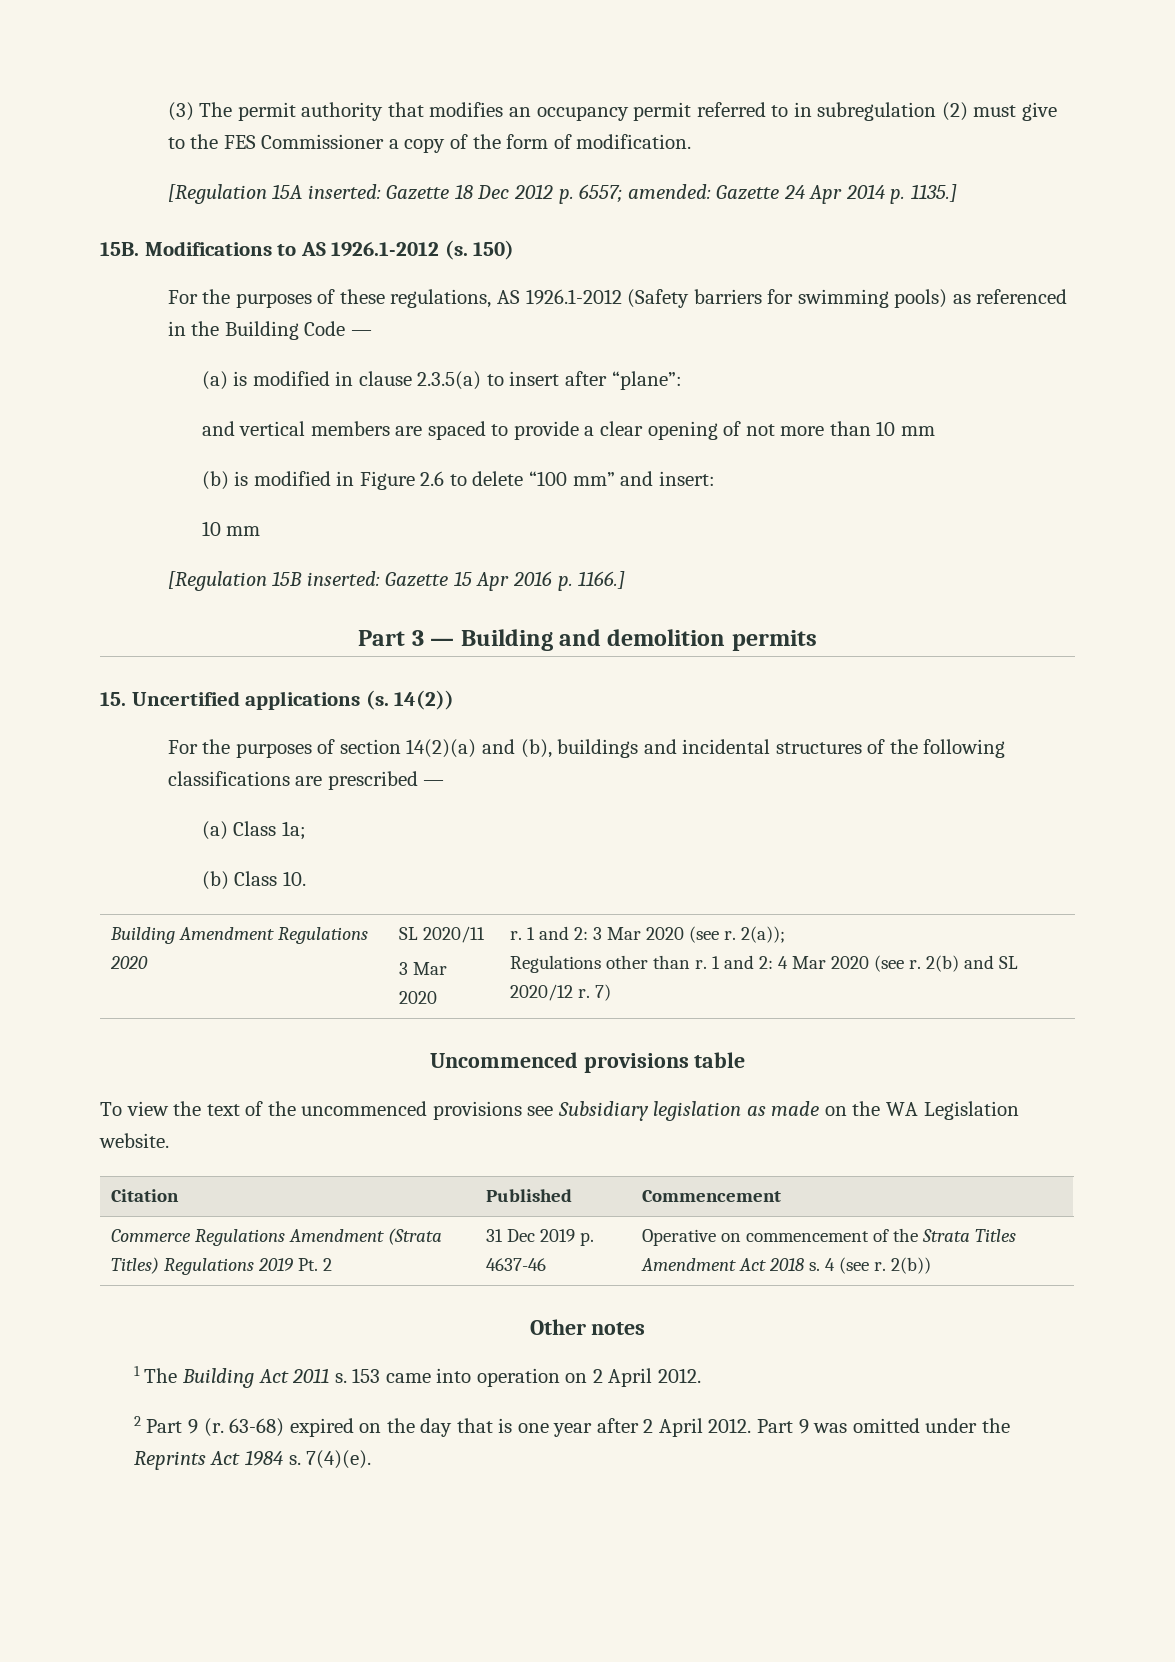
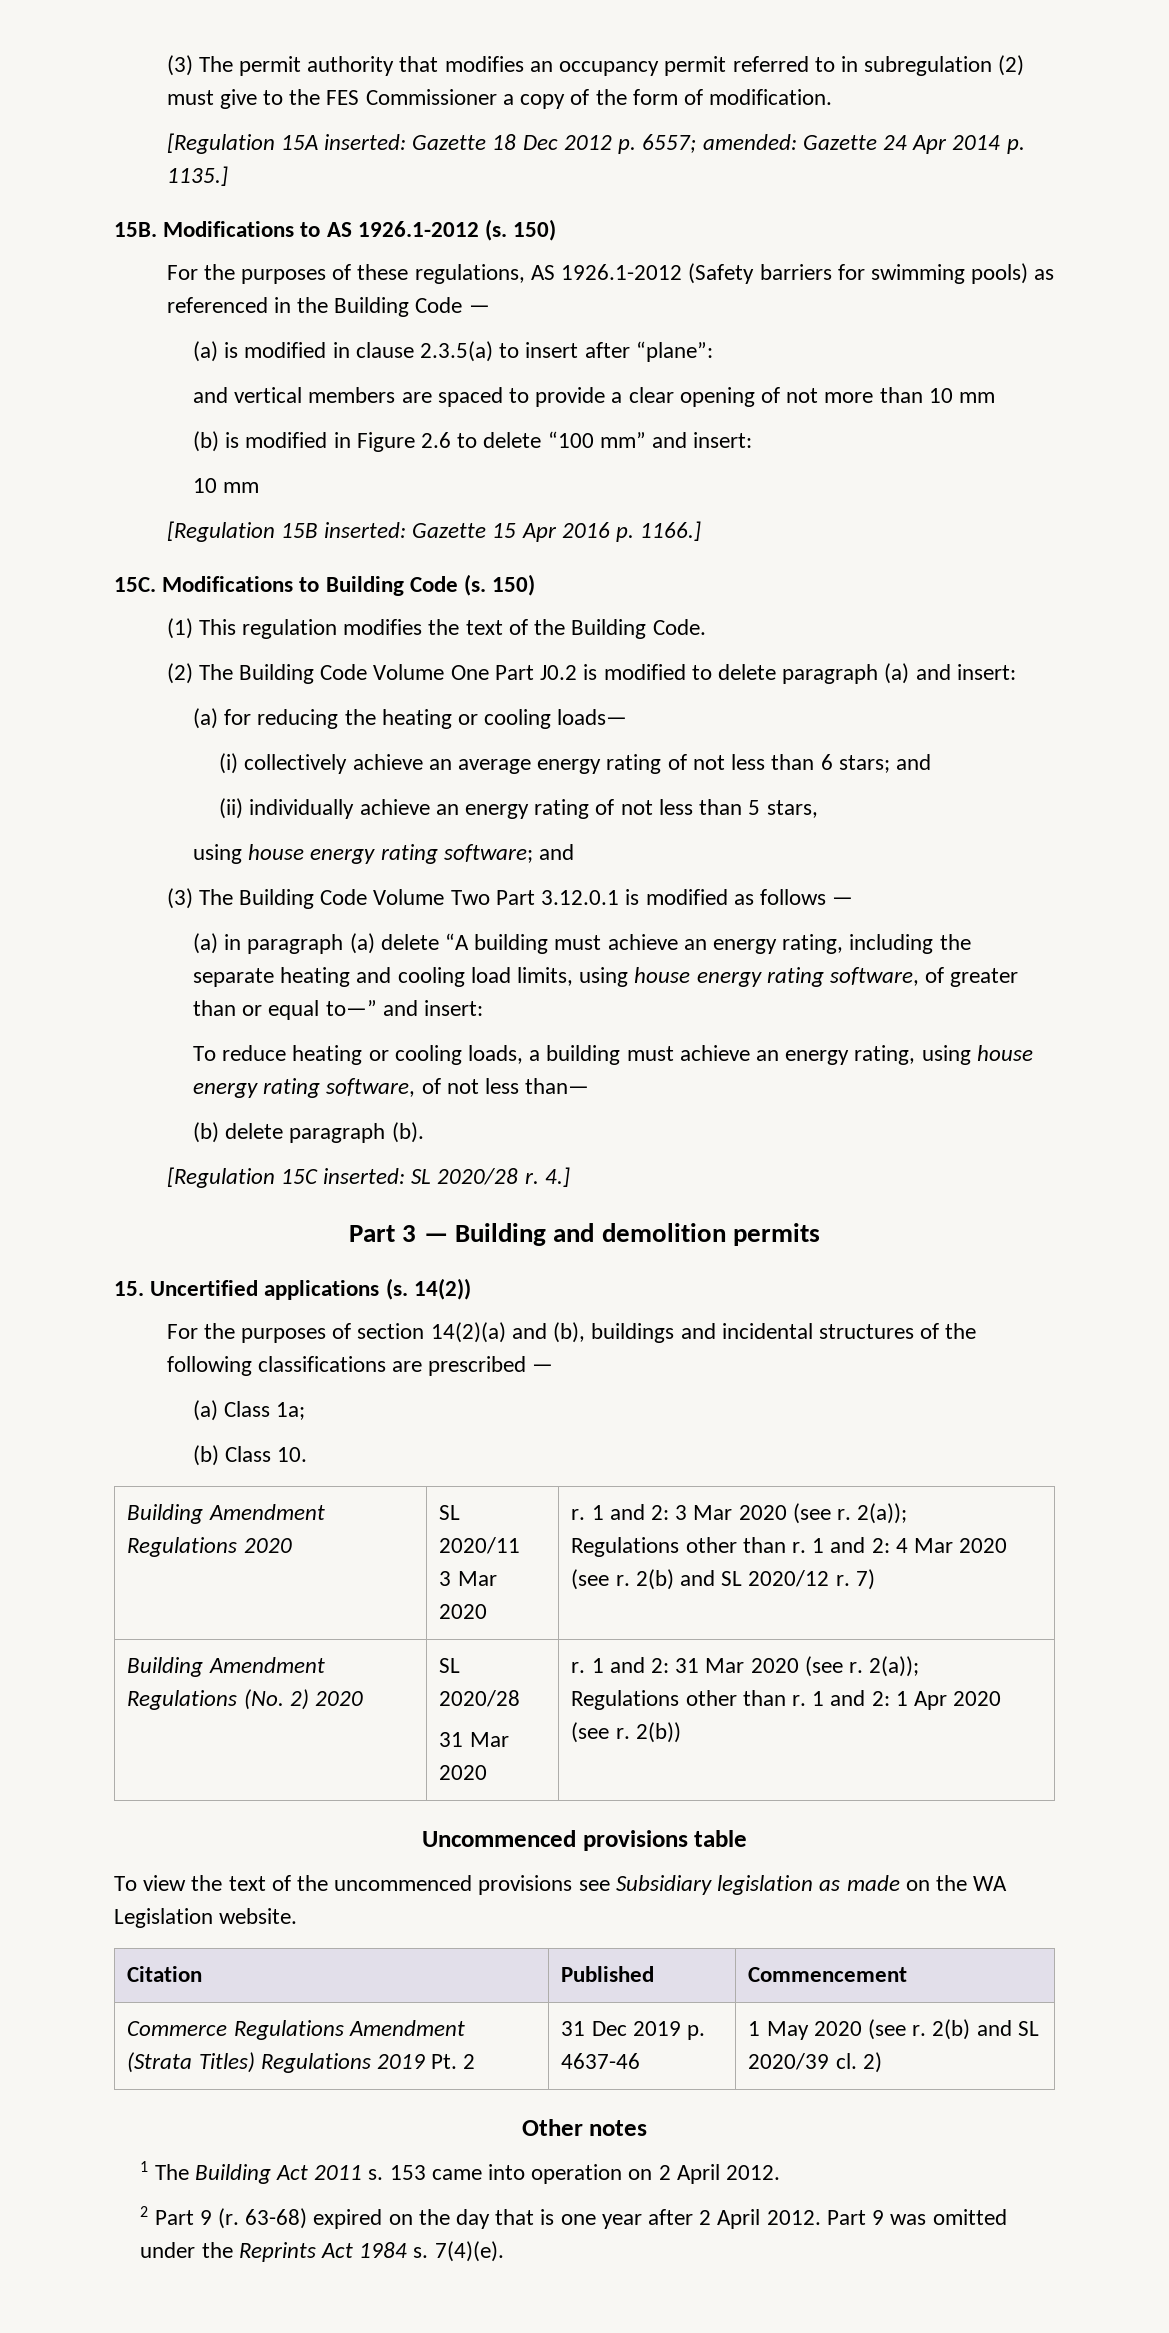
(626, 580) none -> [114,574,536,596] [166,618,706,639] [166,663,1016,684] [192,708,628,729] [219,753,931,774] [219,798,818,819] [192,844,574,864] [166,888,854,909] [192,933,971,954] [192,967,1019,987] [192,1000,483,1020] [192,1045,1033,1065] [192,1078,590,1098] [192,1122,424,1143] [166,1167,570,1188] // 15C. Modifications to Building Code (s. 150) // (1) This regulation modifies the text of the Building Code. // (2) The Building Code Volume One Part J0.2 is modified to delete paragraph (a) and insert: // (a) for reducing the heating or cooling loads— // (i) collectively achieve an average energy rating of not less than 6 stars; and // (ii) individually achieve an energy rating of not less than 5 stars, // using house energy rating software; and // (3) The Building Code Volume Two Part 3.12.0.1 is modified as follows — // (a) in paragraph (a) delete “A building must achieve an energy rating, including the separate heating and cooling load limits, using house energy rating software, of greater than or equal to—” and insert: // To reduce heating or cooling loads, a building must achieve an energy rating, using house energy rating software, of not less than— // (b) delete paragraph (b). // [Regulation 15C inserted: SL 2020/28 r. 4.]
(611, 992) none -> [127,1657,325,1677] [127,1689,364,1710] [439,1658,461,1673] [439,1690,521,1707] [439,1732,509,1747] [439,1765,488,1780] [571,1656,920,1677] [571,1690,1002,1710] [571,1722,681,1743] // Building Amendment Regulations (No. 2) 2020 | SL 2020/28 // 31 Mar 2020 | r. 1 and 2: 31 Mar 2020 (see r. 2(a)); // Regulations other than r. 1 and 2: 1 Apr 2020 (see r. 2(b))
[641,1228,1016,1246] [640,1257,931,1274] Operative on commencement of the Strata Titles Amendment Act 2018 s. 4 (see r. 2(b)) -> [748,2019,1039,2040] [748,2052,882,2073] 1 May 2020 (see r. 2(b) and SL 2020/39 cl. 2)

